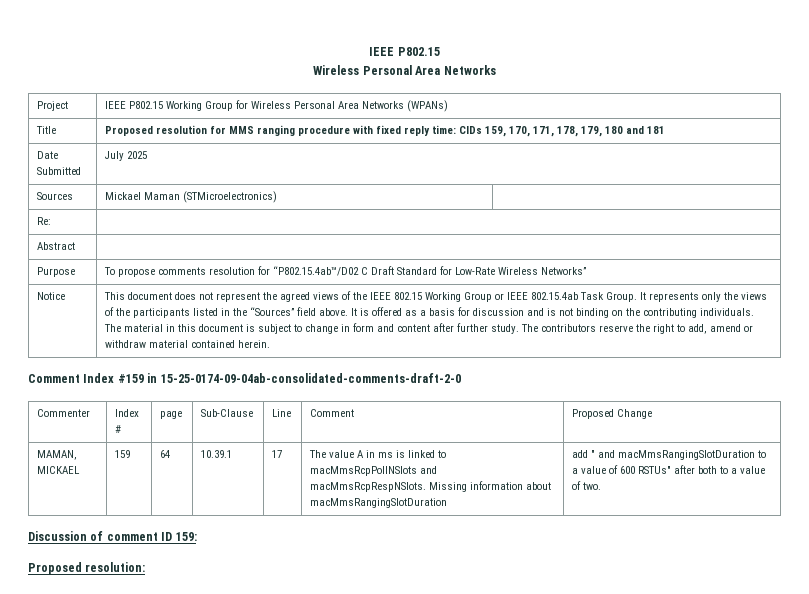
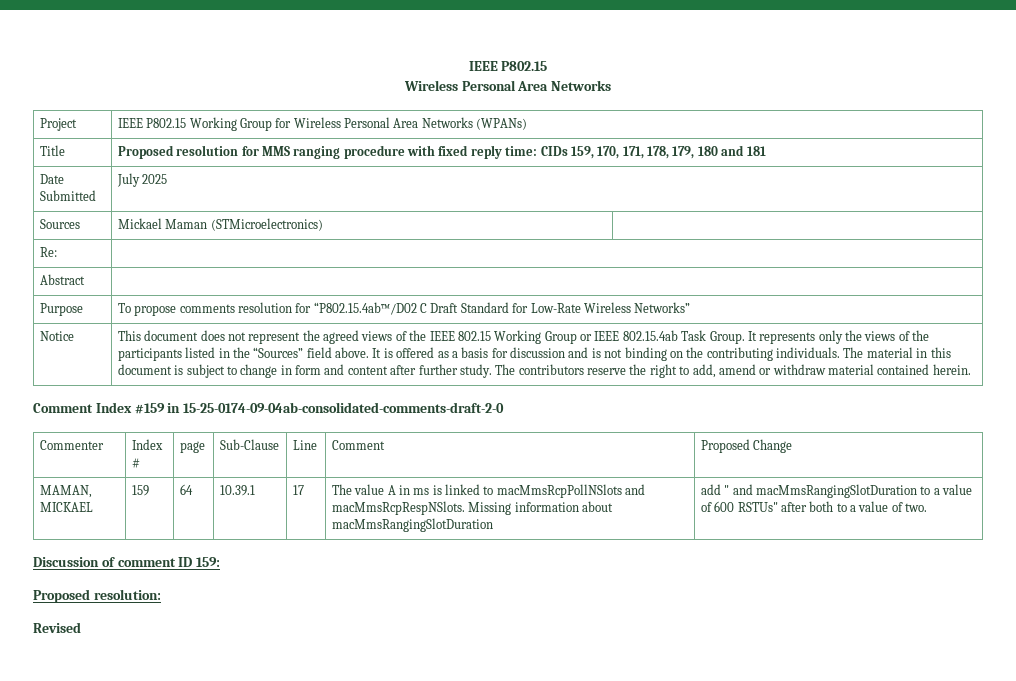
(146, 567) none -> [33,622,81,633] // Revised

